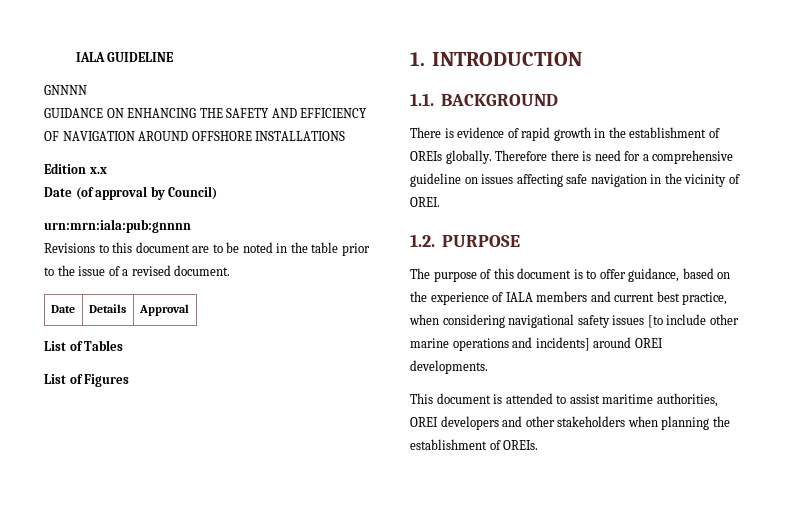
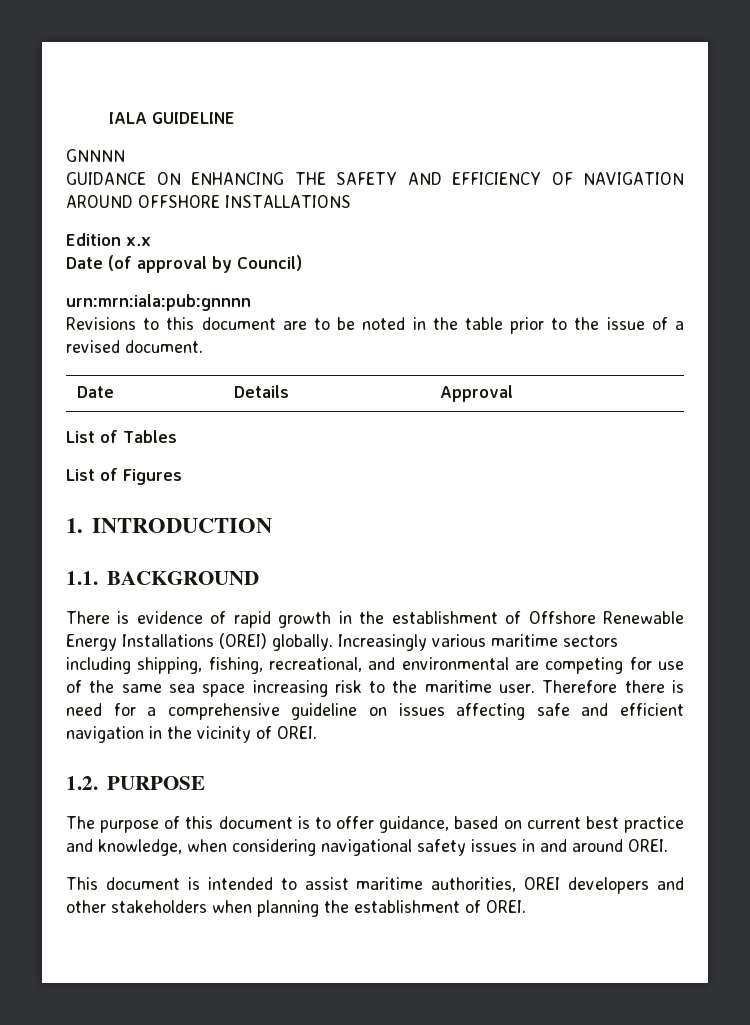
[410,150,492,164] OREIs globally. -> [528,611,684,624] [66,633,618,651] [66,657,684,674] [66,680,536,697] Offshore Renewable Energy Installations (OREI) globally. Increasingly various maritime sectors including shipping, fishing, recreational, and environmental are competing for use of the same sea space increasing risk to the maritime user.
(588, 179) none -> [581,703,685,716] and efficient
[410,291,728,305] the experience of IALA members and current best practice, -> [526,816,684,833] [66,839,182,856] current best practice and knowledge,
[647,314,739,328] [410,337,663,351] [410,360,488,374] [to include other marine operations and incidents] around OREI developments. -> [522,839,668,852] in and around OREI.
[505,393,553,404] attended -> [207,877,273,890] intended
[503,440,539,450] OREIs. -> [486,900,526,913] OREI.

